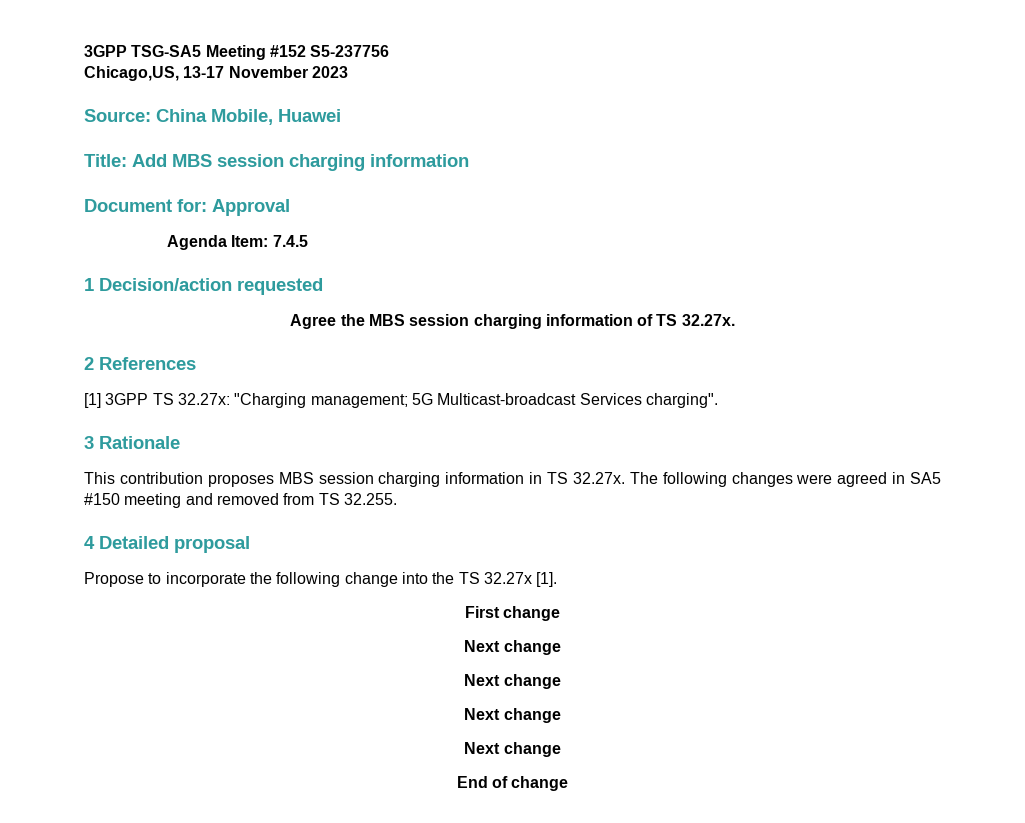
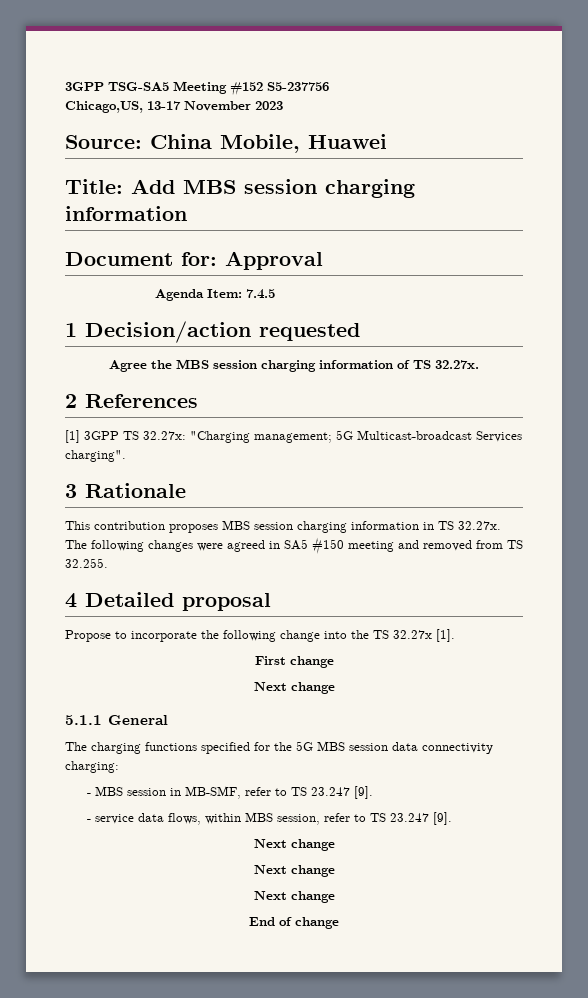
(561, 647) none -> [65,715,168,725] [65,741,493,754] [65,761,119,773] [87,786,374,799] [87,812,453,825] // 5.1.1 General // The charging functions specified for the 5G MBS session data connectivity charging: // - MBS session in MB-SMF, refer to TS 23.247 [9]. // - service data flows, within MBS session, refer to TS 23.247 [9].

